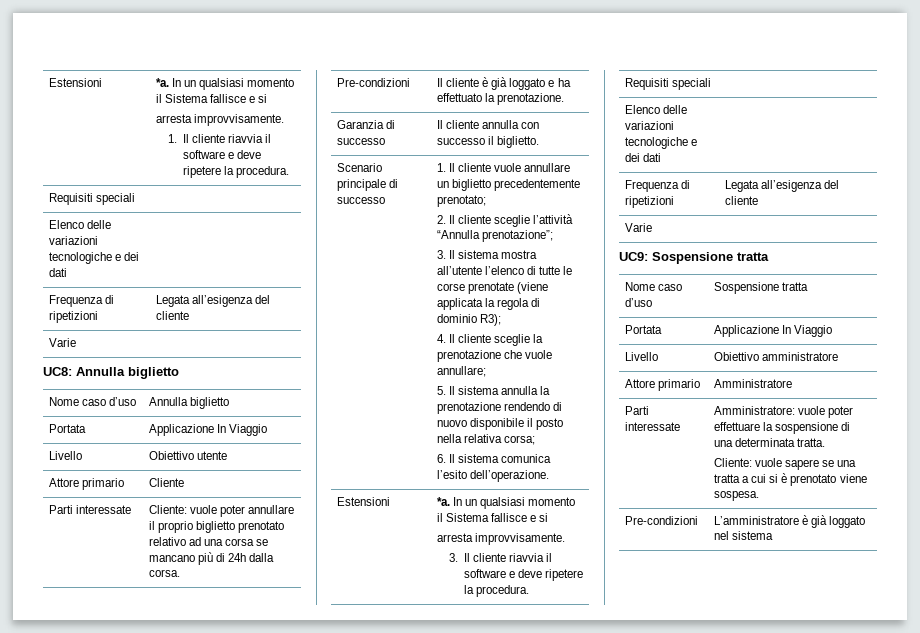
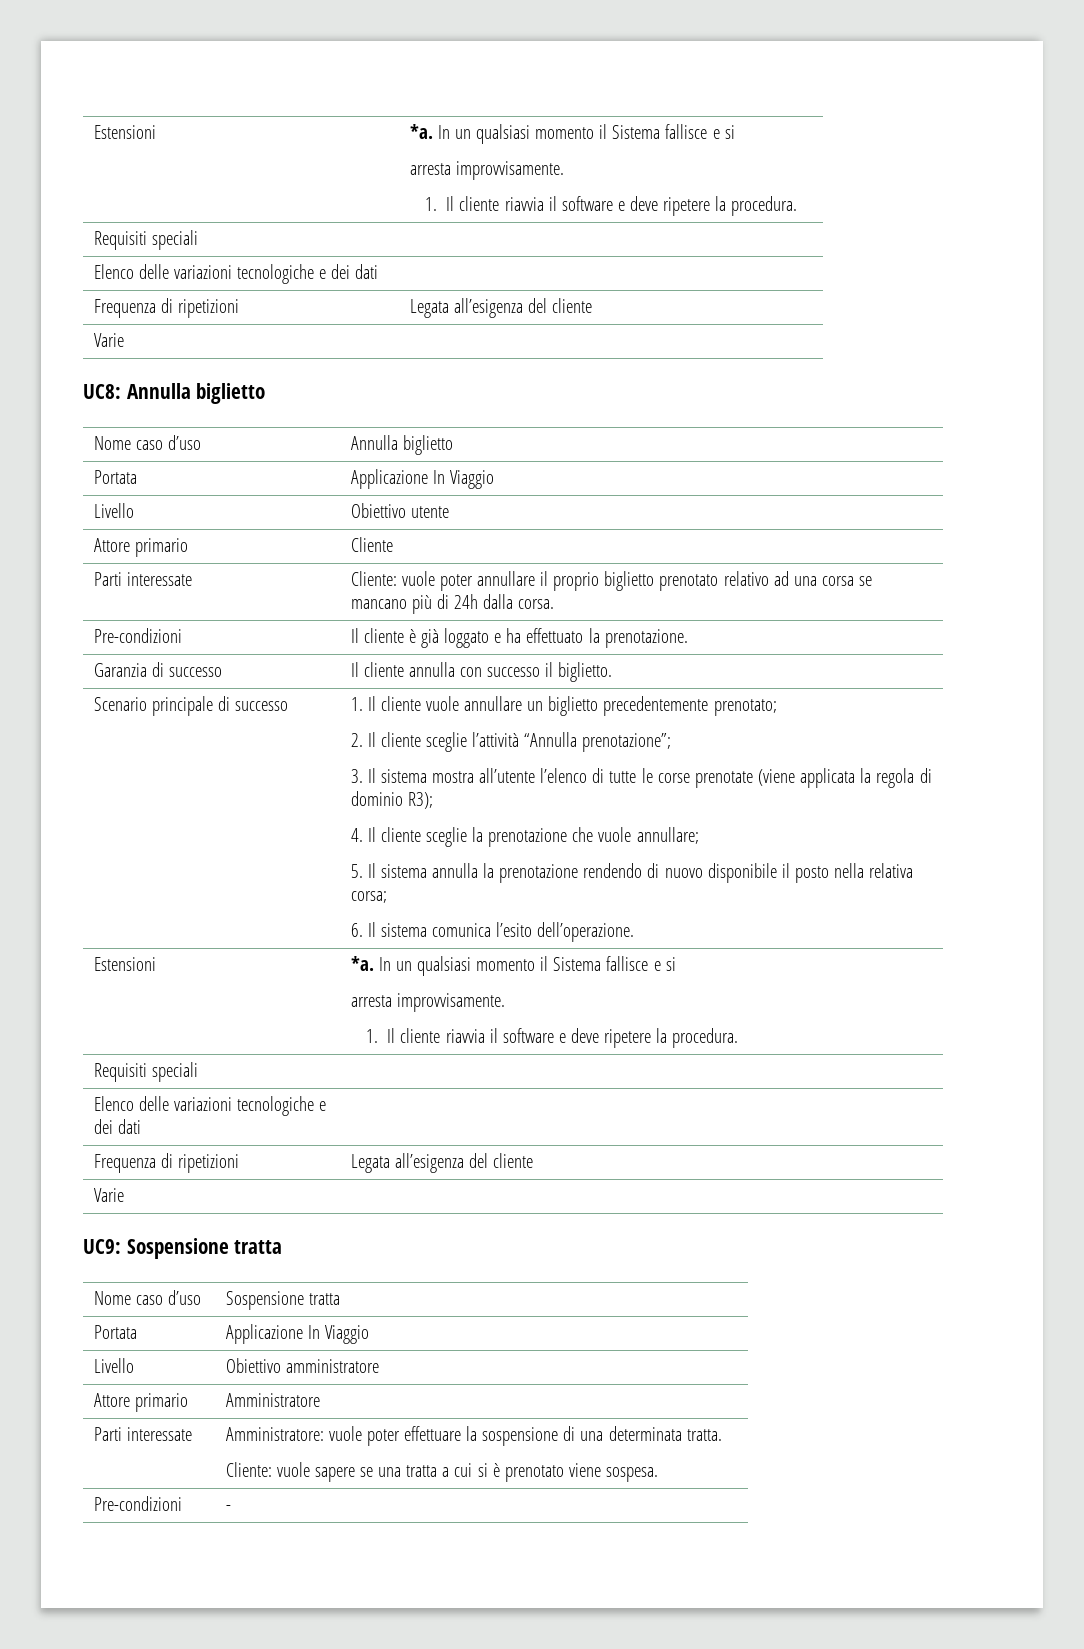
[448,553,458,562] 3. -> [365,1029,378,1043] 1.
[713,515,866,528] [713,531,774,540] L’amministratore è già loggato nel sistema -> [225,1505,231,1511] -

